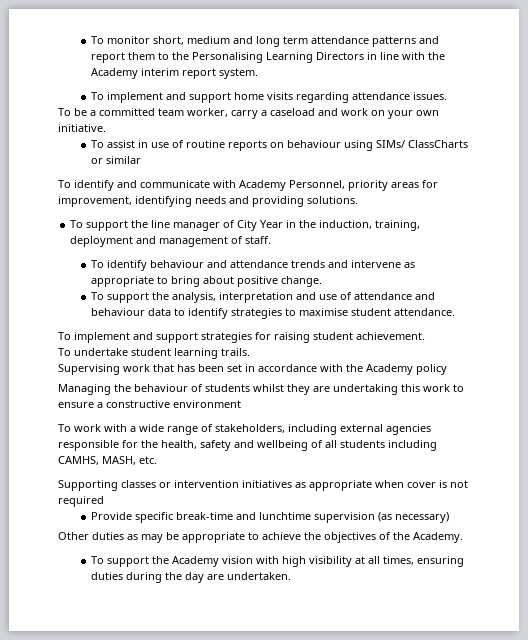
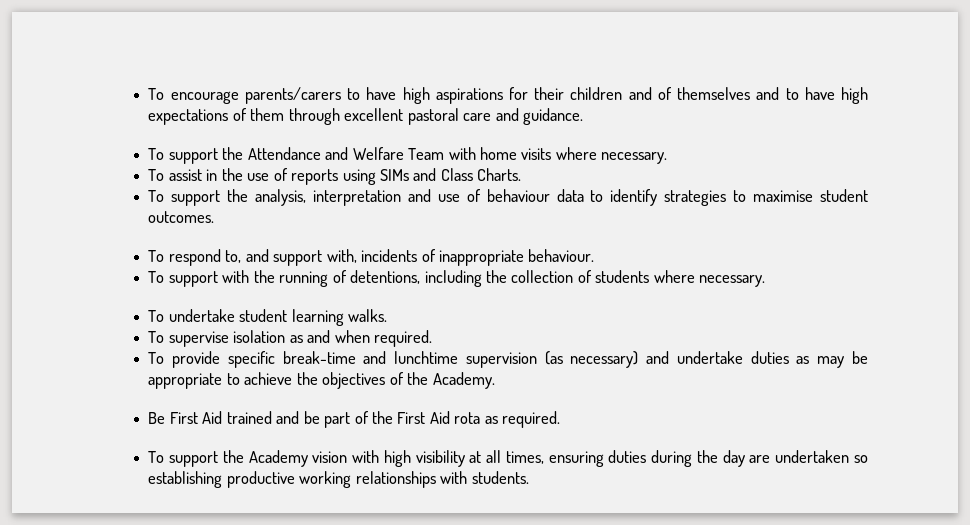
[91,36,440,47] [91,52,446,63] [91,68,259,79] [91,92,448,103] [58,108,439,119] [58,124,106,132] To monitor short, medium and long term attendance patterns and report them to the Personalising Learning Directors in line with the Academy interim report system. // To implement and support home visits regarding attendance issues. // To be a committed team worker, carry a caseload and work on your own initiative. -> [148,87,869,104] [148,108,584,125] [148,147,668,164] To encourage parents/carers to have high aspirations for their children and of themselves and to have high expectations of them through excellent pastoral care and guidance. // To support the Attendance and Welfare Team with home visits where necessary.
[151,140,469,151] [91,156,142,164] [58,180,438,191] [58,196,358,207] [70,220,421,231] [70,236,272,247] [91,260,416,271] [91,276,323,287] use of routine reports on behaviour using SIMs/ ClassCharts or similar // To identify and communicate with Academy Personnel, priority areas for improvement, identifying needs and providing solutions. // To support the line manager of City Year in the induction, training, deployment and management of staff. // To identify behaviour and attendance trends and intervene as appropriate to bring about positive change. -> [221,168,522,185] the use of reports using SIMs and Class Charts.
[354,292,436,300] attendance and -> (481, 195) none
[394,308,456,316] [58,332,425,343] [58,348,250,359] [58,364,447,375] [58,384,464,395] [58,400,241,408] [58,424,431,435] [58,440,437,451] [58,456,157,465] [58,480,468,491] [58,496,104,507] [91,512,133,520] attendance. // To implement and support strategies for raising student achievement. // To undertake student learning trails. // Supervising work that has been set in accordance with the Academy policy // Managing the behaviour of students whilst they are undertaking this work to ensure a constructive environment // To work with a wide range of stakeholders, including external agencies responsible for the health, safety and wellbeing of all students including CAMHS, MASH, etc. // Supporting classes or intervention initiatives as appropriate when cover is not required // Provide -> [148,211,215,223] [148,249,595,266] [148,270,766,287] [148,309,388,326] [148,330,433,347] [148,351,221,368] outcomes. // To respond to, and support with, incidents of inappropriate behaviour. // To support with the running of detentions, including the collection of students where necessary. // To undertake student learning walks. // To supervise isolation as and when required. // To provide
[58,532,89,540] // Other -> [646,351,743,364] and undertake
(463, 537) none -> [148,411,561,428] // Be First Aid trained and be part of the First Aid rota as required.
[227,572,292,580] undertaken. -> [775,450,868,463] [148,471,529,488] undertaken so establishing productive working relationships with students.

